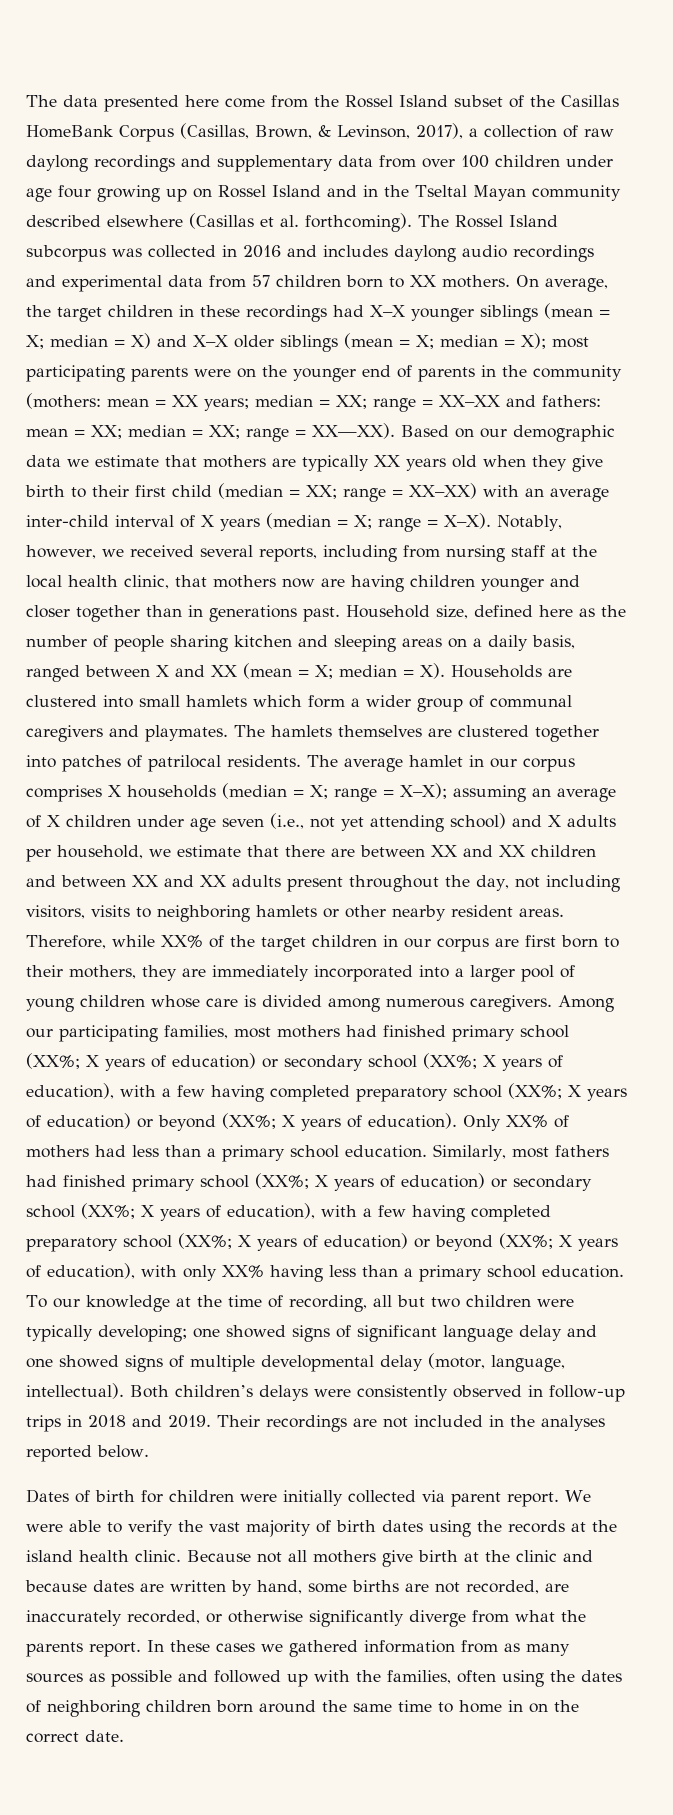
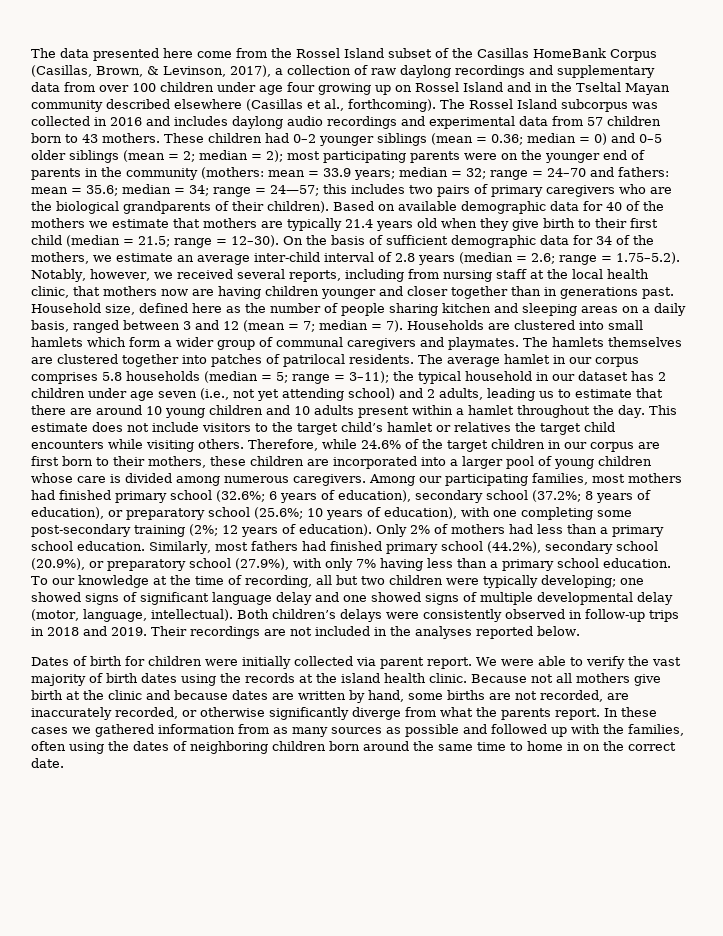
[280,215,299,227] al. -> [324,99,344,111] al.,
[410,275,608,292] [26,305,406,322] XX mothers. On average, the target children in these recordings had X–X -> [82,133,316,143] 43 mothers. These children had 0–2
[26,333,229,349] X; median = X) and X–X -> [491,133,662,145] 0.36; median = 0) and 0–5
[416,333,546,349] X; median = X); -> [183,150,283,162] 2; median = 2);
[172,395,199,407] XX -> [323,168,351,177] 33.9
[336,395,501,412] XX; range = XX–XX -> [466,168,586,180] 32; range = 24–70
[91,423,395,442] XX; median = XX; range = XX—XX). -> [86,184,672,197] [31,201,329,214] 35.6; median = 34; range = 24—57; this includes two pairs of primary caregivers who are the biological grandparents of their children).
[480,425,615,442] [26,455,61,467] our demographic data -> [398,201,664,214] [31,218,85,228] available demographic data for 40 of the mothers
[374,455,401,467] XX -> [345,219,373,228] 21.4
[306,483,519,502] XX; range = XX–XX) with -> [138,235,654,248] [31,252,173,264] 21.5; range = 12–30). On the basis of sufficient demographic data for 34 of the mothers, we estimate
[201,515,215,527] X -> [395,253,415,262] 2.8
[354,513,491,532] X; range = X–X). -> [531,252,680,265] 2.6; range = 1.75–5.2).
[156,663,445,679] X and XX (mean = X; median = X). -> [183,320,403,332] 3 and 12 (mean = 7; median = 7).
[108,785,122,797] X -> [102,372,122,381] 5.8
[310,783,616,802] [26,815,61,828] X; range = X–X); assuming an average of X -> [276,371,666,384] 5; range = 3–11); the typical household in our dataset has 2
[548,815,616,827] [26,845,596,862] [26,875,620,892] [26,905,564,922] X adults per household, we estimate that there are between XX and XX children and between XX and XX adults present throughout the day, not including visitors, visits to neighboring hamlets or other nearby resident areas. -> [427,388,663,401] [31,405,677,418] [31,422,615,435] [31,439,244,452] 2 adults, leading us to estimate that there are around 10 young children and 10 adults present within a hamlet throughout the day. This estimate does not include visitors to the target child’s hamlet or relatives the target child encounters while visiting others.
[161,935,203,948] XX% -> [361,440,401,449] 24.6%
[142,965,309,981] they are immediately -> [210,456,329,466] these children are
[26,1053,563,1071] [26,1083,627,1102] [26,1113,296,1131] (XX%; X years of education) or secondary school (XX%; X years of education), with a few having completed preparatory school (XX%; X years of education) or beyond (XX%; X -> [216,490,651,503] [31,507,632,520] [31,524,238,537] (32.6%; 6 years of education), secondary school (37.2%; 8 years of education), or preparatory school (25.6%; 10 years of education), with one completing some post-secondary training (2%; 12
[506,1115,548,1128] XX% -> [410,525,430,534] 2%
[255,1173,592,1191] [26,1203,551,1222] [26,1233,618,1252] [26,1263,135,1279] (XX%; X years of education) or secondary school (XX%; X years of education), with a few having completed preparatory school (XX%; X years of education) or beyond (XX%; X years of education), -> [486,541,658,554] [31,558,289,571] (44.2%), secondary school (20.9%), or preparatory school (27.9%),
[222,1265,264,1278] XX% -> [356,559,376,568] 7%

